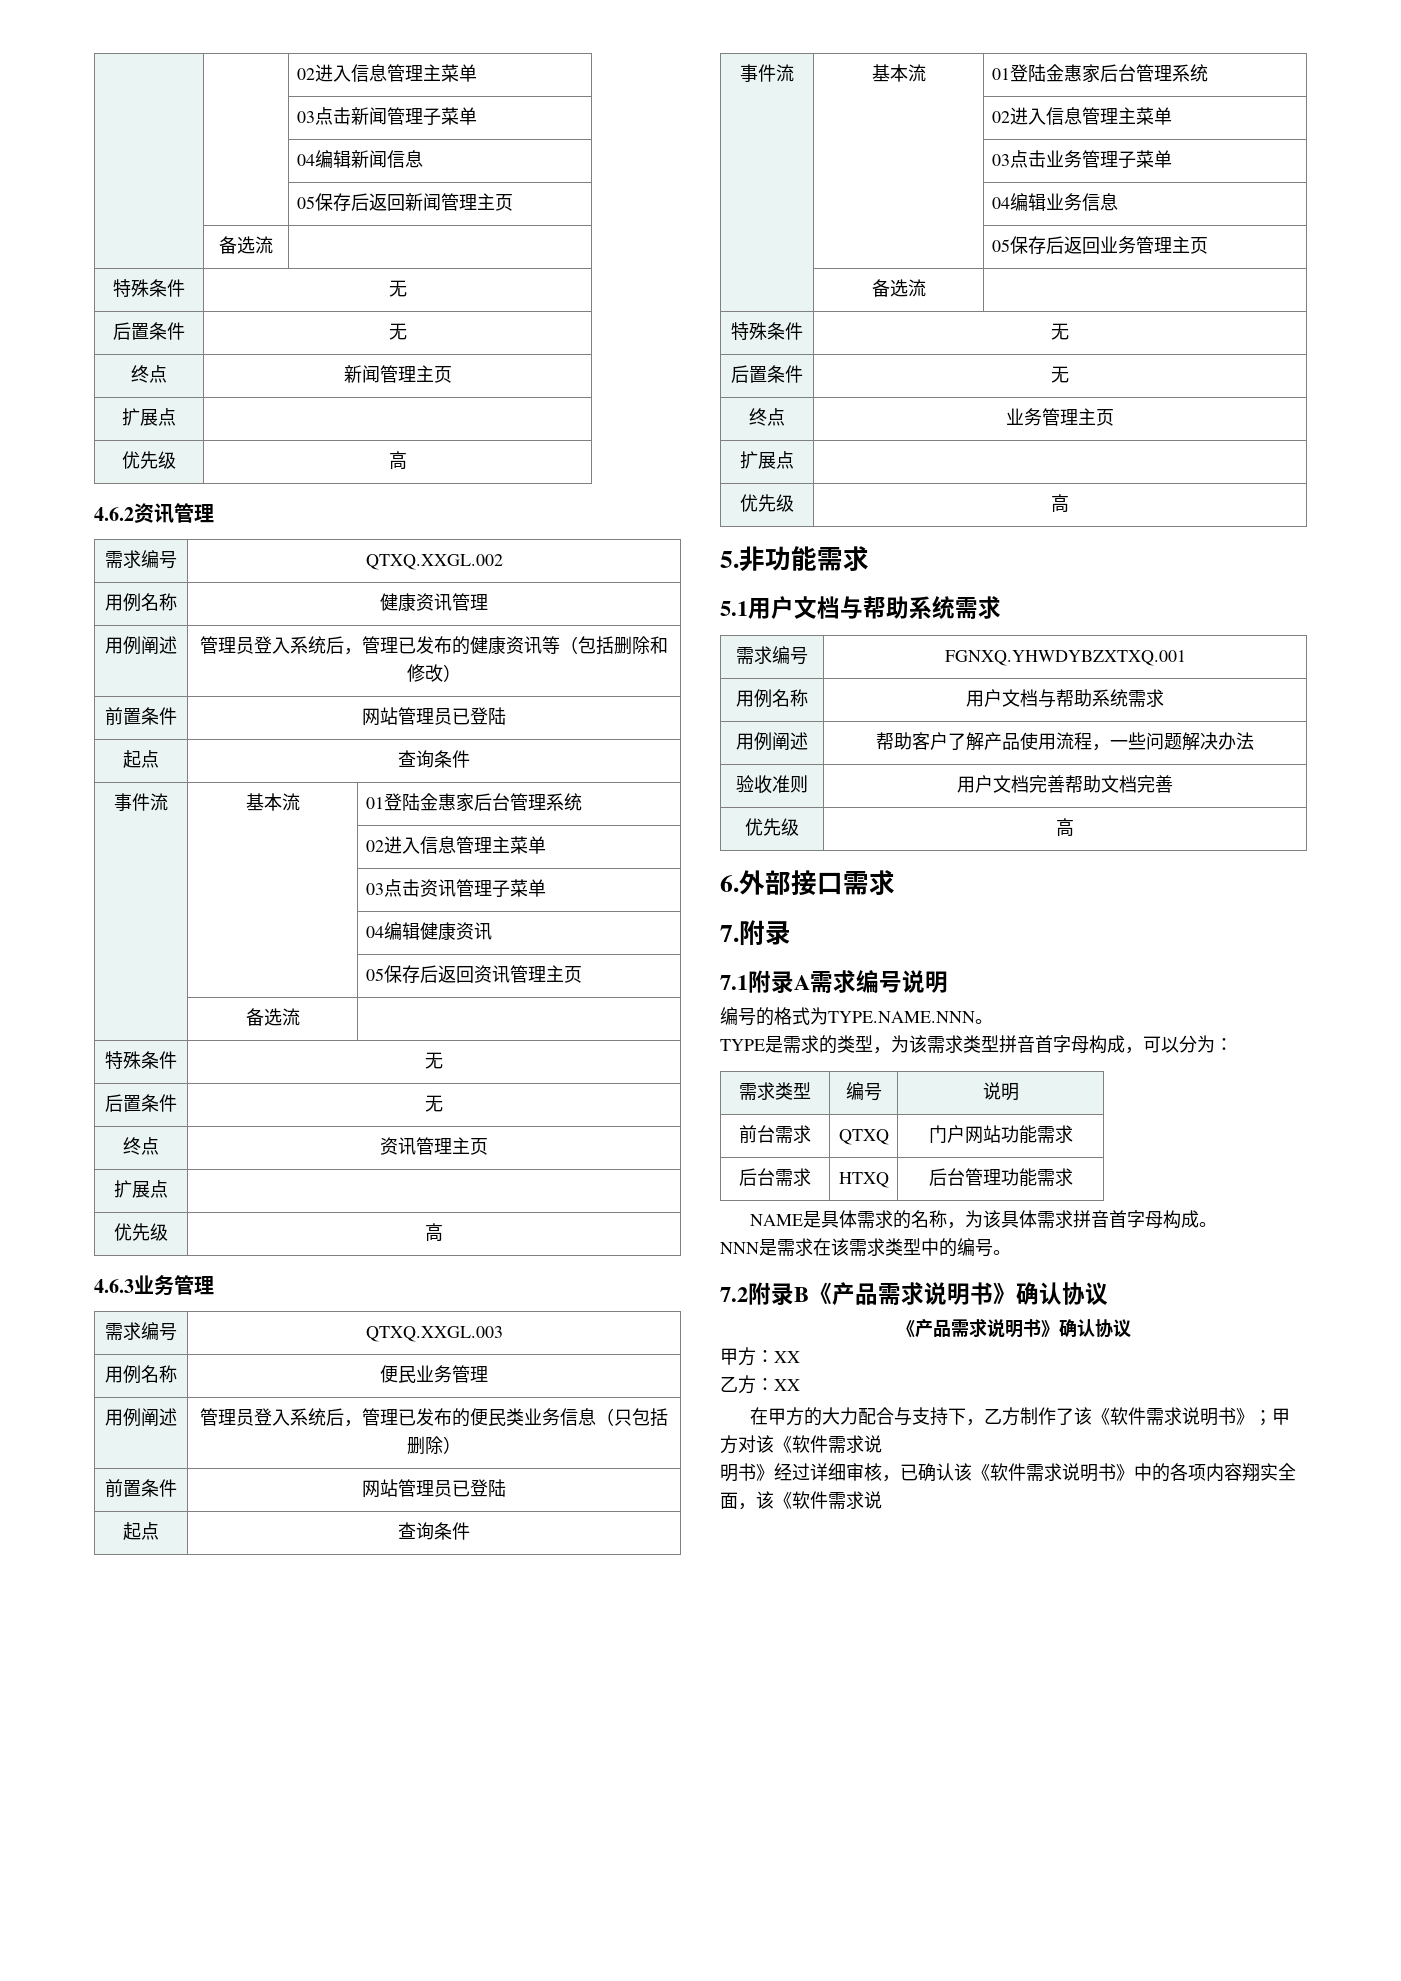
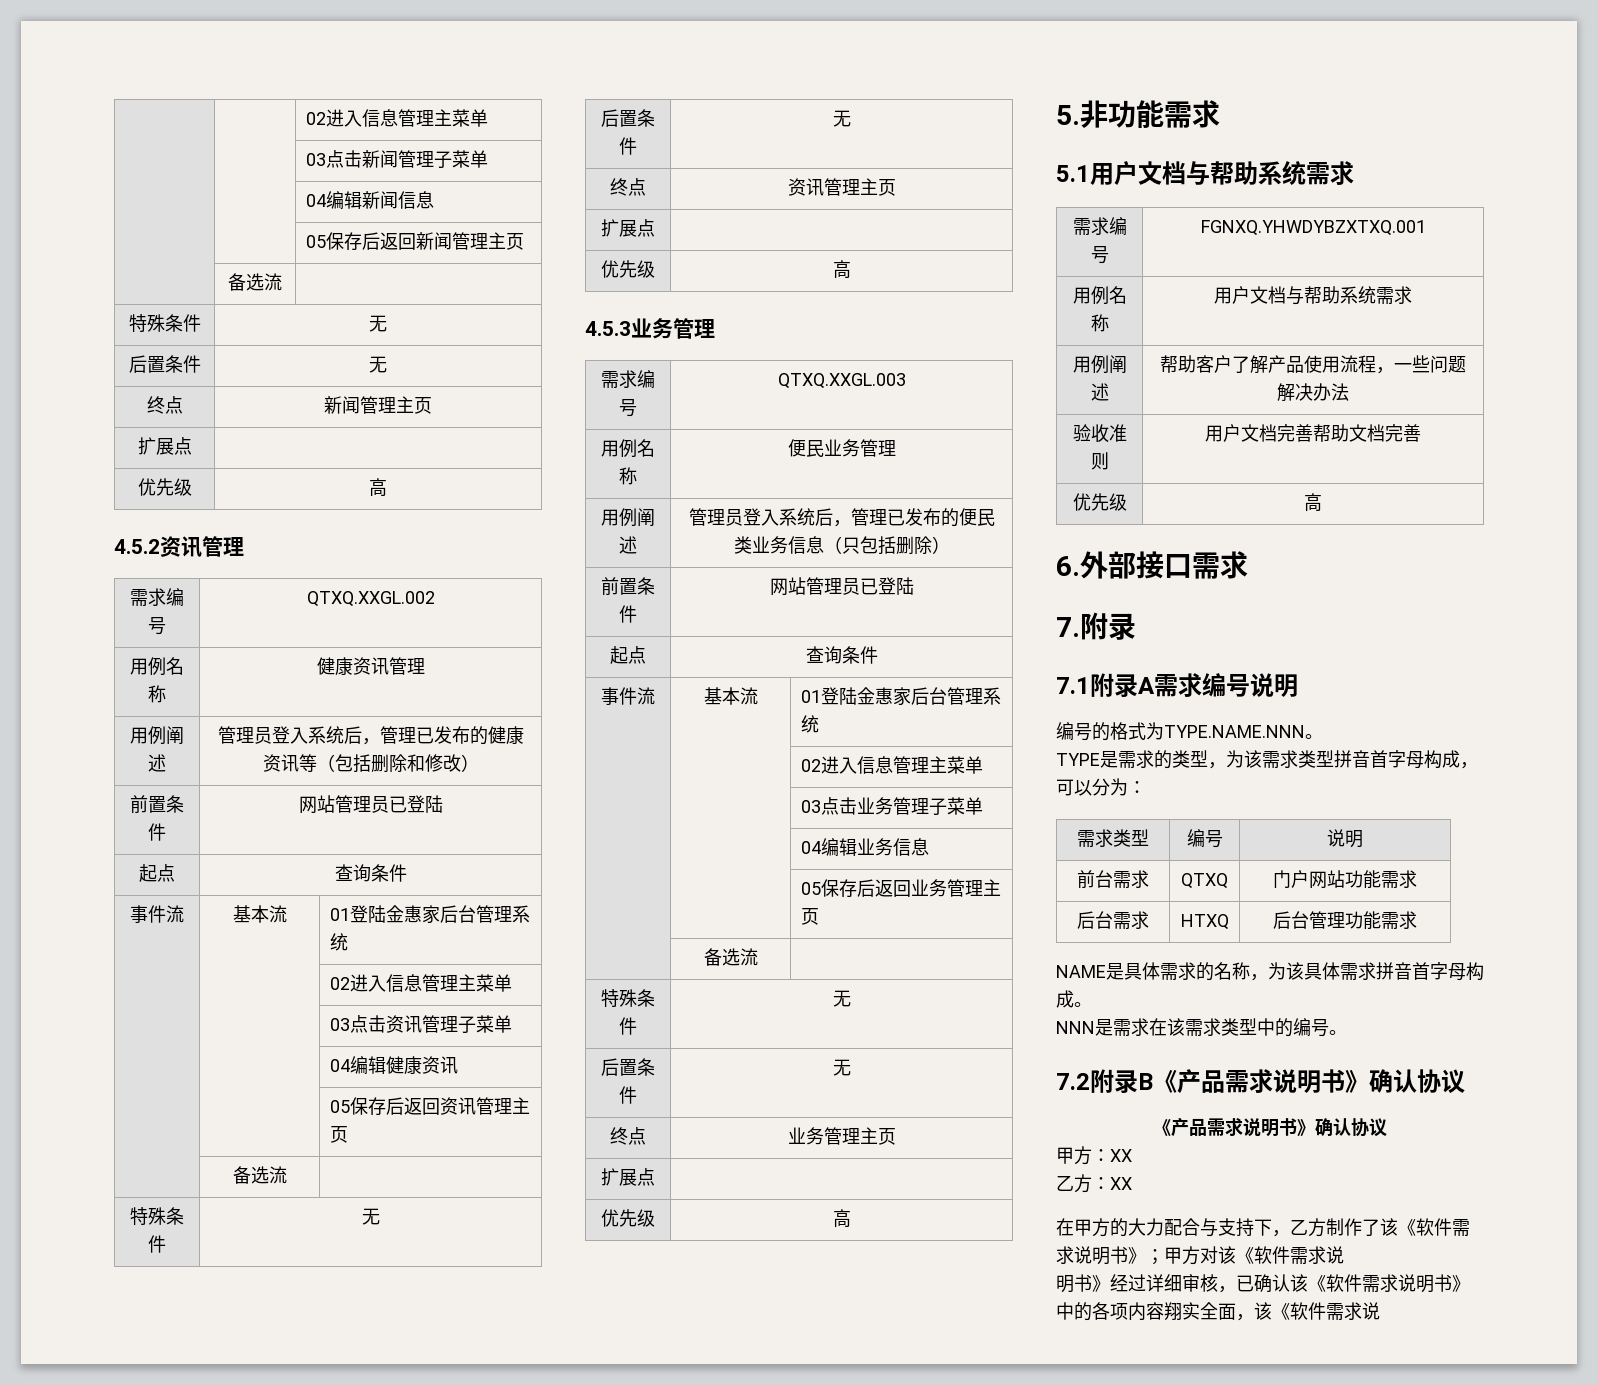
[94,507,134,521] 4.6.2 -> [114,539,160,554] 4.5.2
[94,1279,134,1293] 4.6.3 -> [585,321,631,336] 4.5.3

